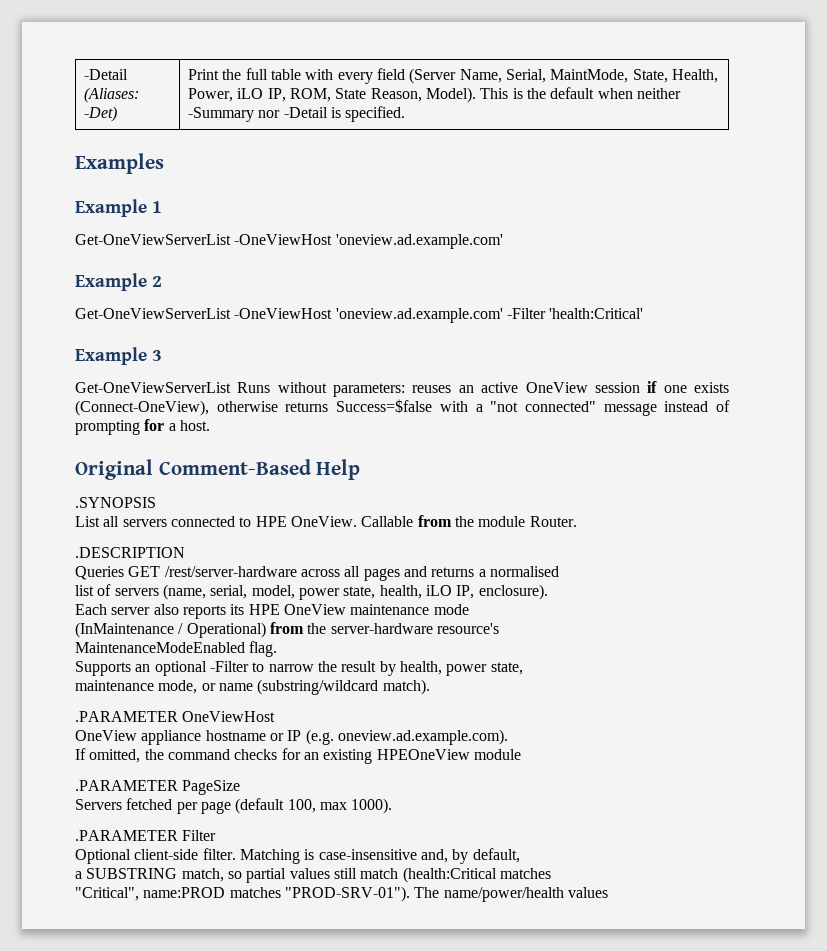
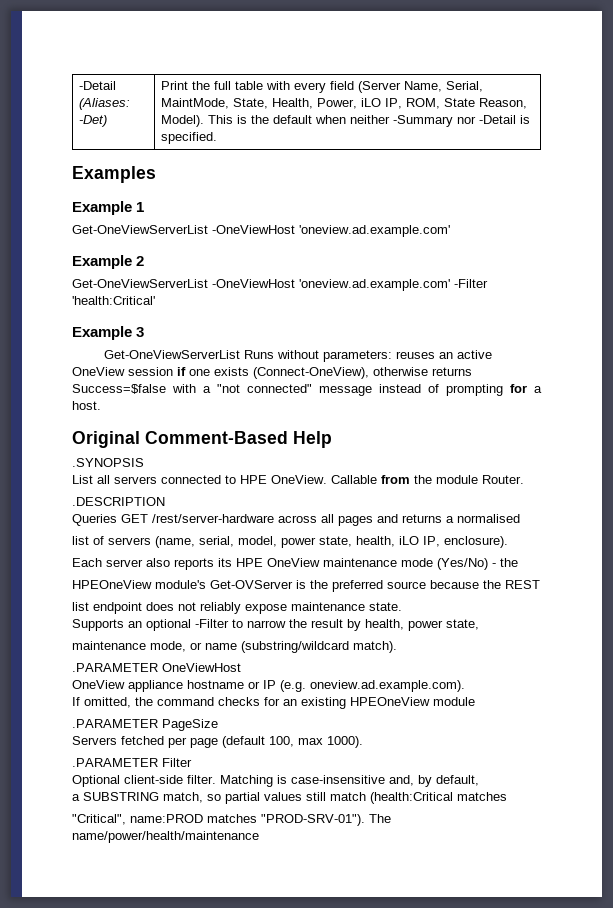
[75,622,499,638] [75,641,278,657] // (InMaintenance / Operational) from the server-hardware resource's // MaintenanceModeEnabled flag. -> [437,558,518,570] [72,580,540,592] [72,602,402,614] (Yes/No) - the // HPEOneView module's Get-OVServer is the preferred source because the REST // list endpoint does not reliably expose maintenance state.
[443,887,608,902] name/power/health values -> [72,831,259,843] name/power/health/maintenance

